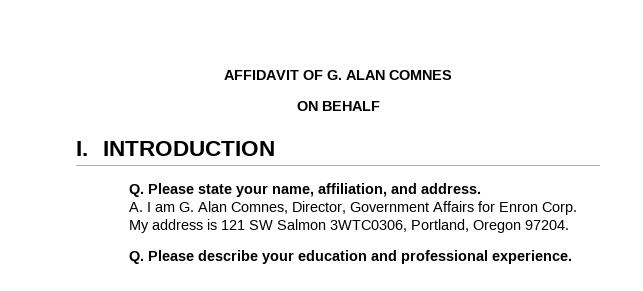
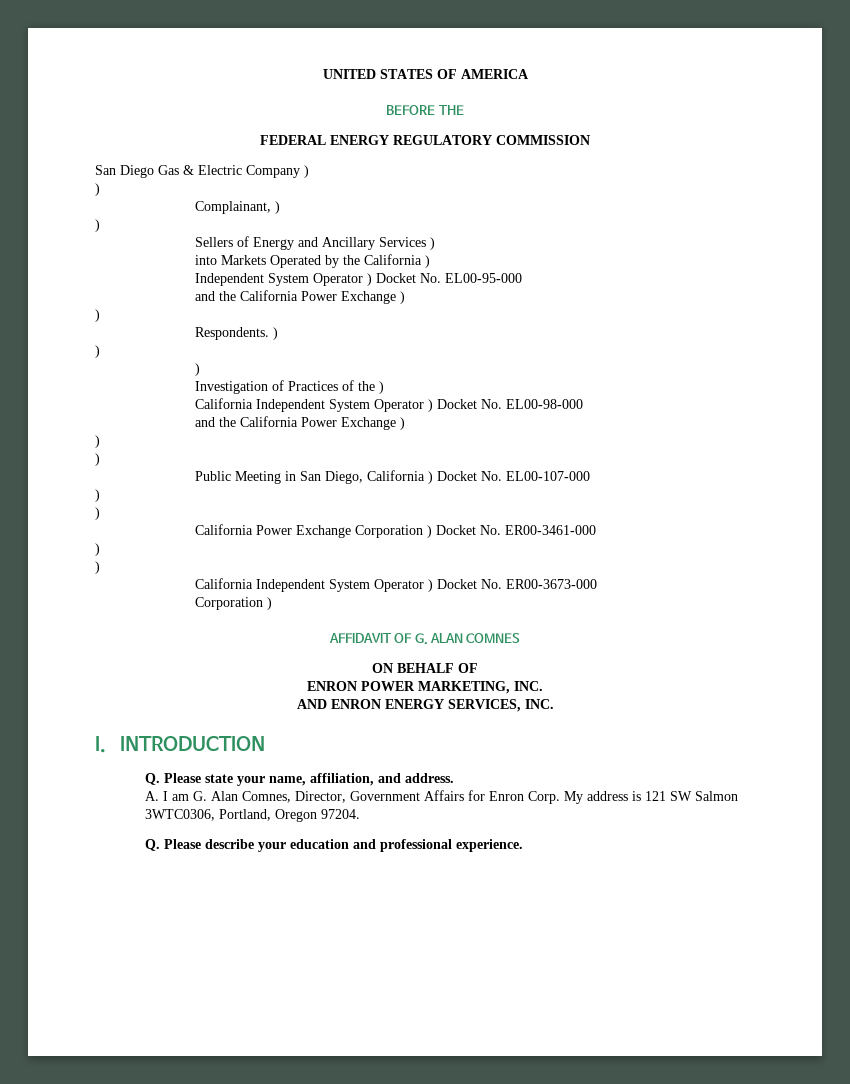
(224, 75) none -> [322,69,529,79] [386,105,464,115] [260,135,590,145] [95,165,309,178] [95,183,100,196] [195,201,281,214] [95,219,100,232] [195,236,436,250] [195,254,431,268] [195,273,523,286] [195,290,406,304] [95,309,100,322] [195,327,279,340] [95,345,100,358] [195,363,201,376] [195,380,385,394] [195,398,584,412] [195,416,406,430] [95,435,100,448] [95,453,100,466] [195,470,591,484] [95,489,100,502] [95,507,100,520] [195,524,597,538] [95,543,100,556] [95,561,100,574] [195,578,598,592] [195,597,273,610] UNITED STATES OF AMERICA // BEFORE THE // FEDERAL ENERGY REGULATORY COMMISSION // San Diego Gas & Electric Company ) // ) // Complainant, ) // ) // Sellers of Energy and Ancillary Services ) // into Markets Operated by the California ) // Independent System Operator ) Docket No. EL00-95-000 // and the California Power Exchange ) // ) // Respondents. ) // ) // ) // Investigation of Practices of the ) // California Independent System Operator ) Docket No. EL00-98-000 // and the California Power Exchange ) // ) // ) // Public Meeting in San Diego, California ) Docket No. EL00-107-000 // ) // ) // California Power Exchange Corporation ) Docket No. ER00-3461-000 // ) // ) // California Independent System Operator ) Docket No. ER00-3673-000 // Corporation ) //
(380, 106) none -> [458,663,478,673] [307,681,543,694] [296,699,554,712] OF // ENRON POWER MARKETING, INC. // AND ENRON ENERGY SERVICES, INC.

